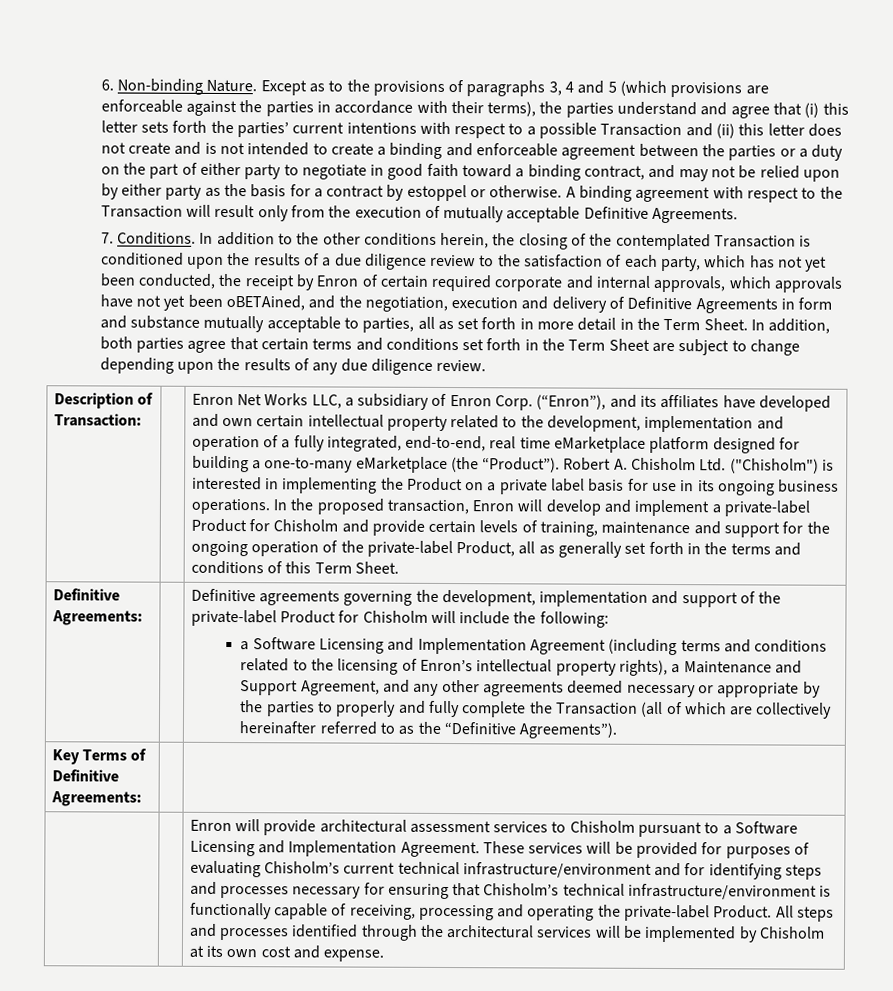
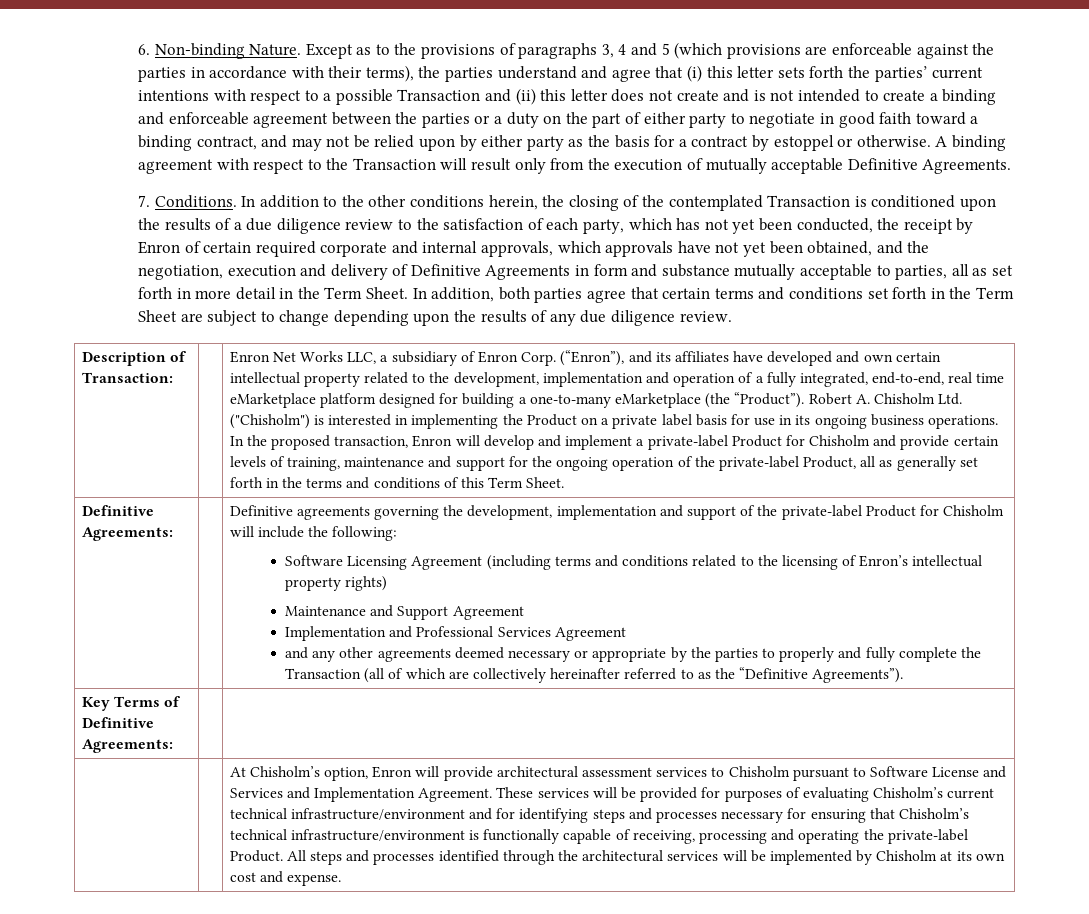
[225,294,305,311] oBETAined, -> [807,241,873,256] obtained,
[240,637,527,655] a Software Licensing and Implementation -> [285,555,408,570] Software Licensing
[618,659,681,677] rights), a -> [345,576,388,591] rights) //
[300,680,380,696] Agreement, -> [452,606,524,620] [285,626,626,641] Agreement // Implementation and Professional Services Agreement //
(142, 799) none -> [229,766,369,781] At Chisholm’s option,
[722,821,799,835] [189,840,255,857] a Software Licensing -> [870,766,1007,778] [229,788,283,798] Software License and Services

